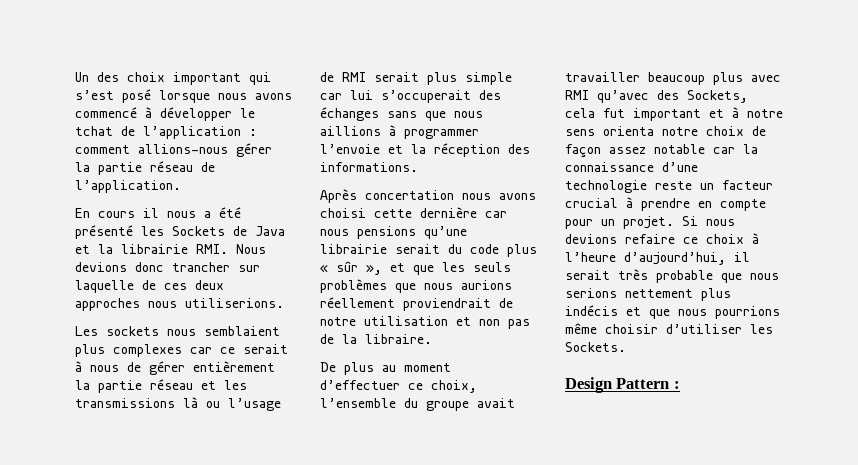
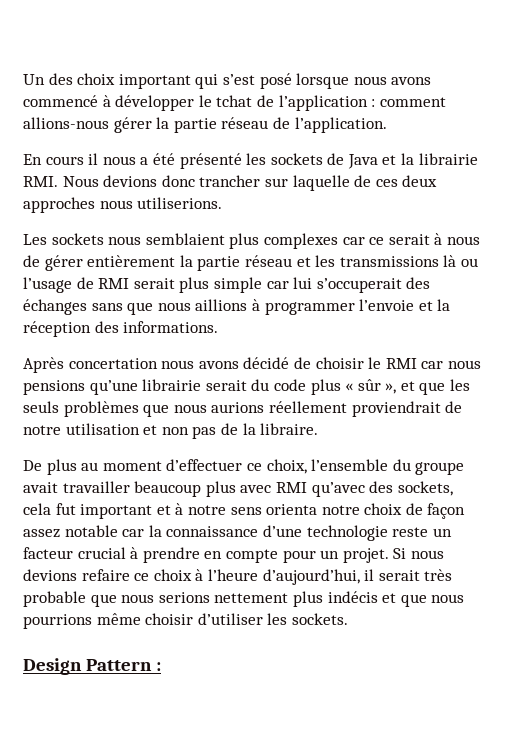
[172,226,225,236] Sockets -> [270,153,323,165] sockets
[320,207,477,218] choisi cette dernière -> [243,357,417,369] décidé de choisir le RMI
[687,90,748,103] Sockets, -> [397,481,453,496] sockets,
[565,342,626,352] Sockets. -> [291,613,348,625] sockets.

